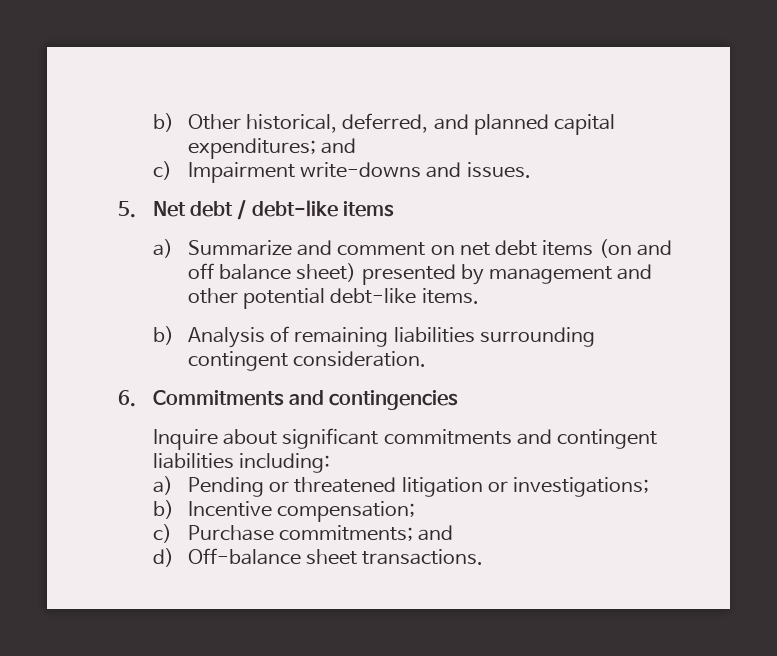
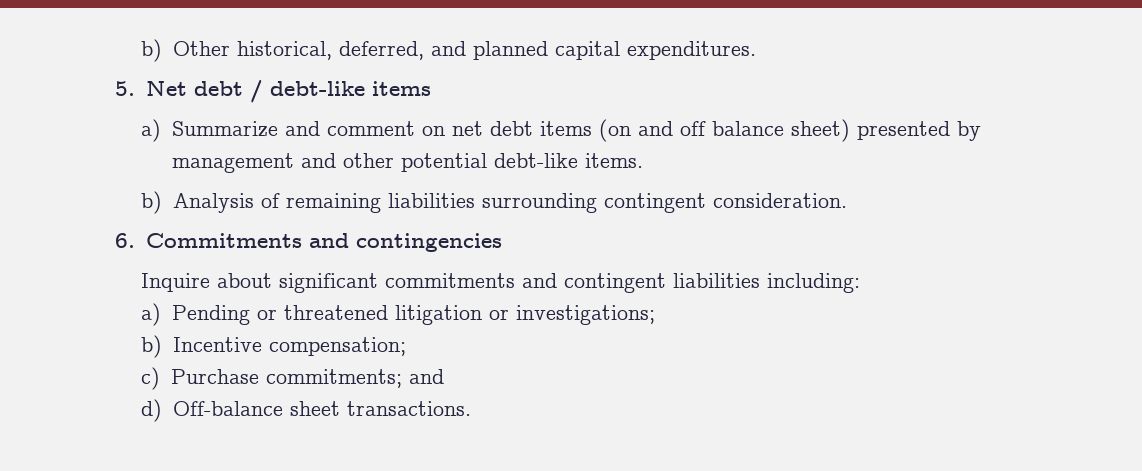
[187,138,356,159] [152,161,531,183] expenditures; and // c) Impairment write-downs and issues. -> [626,41,756,60] expenditures.

